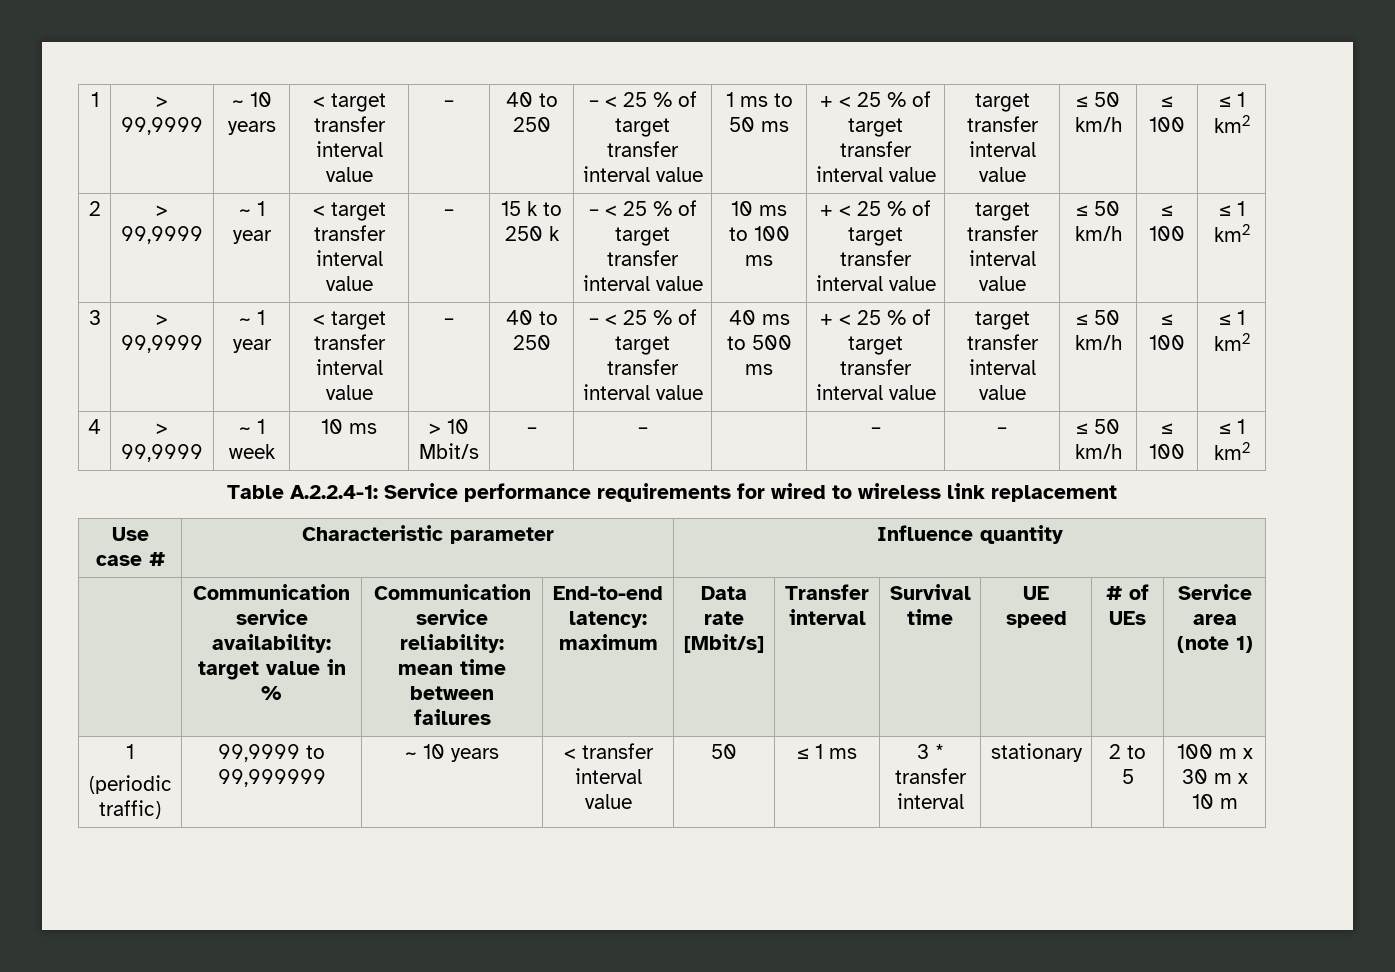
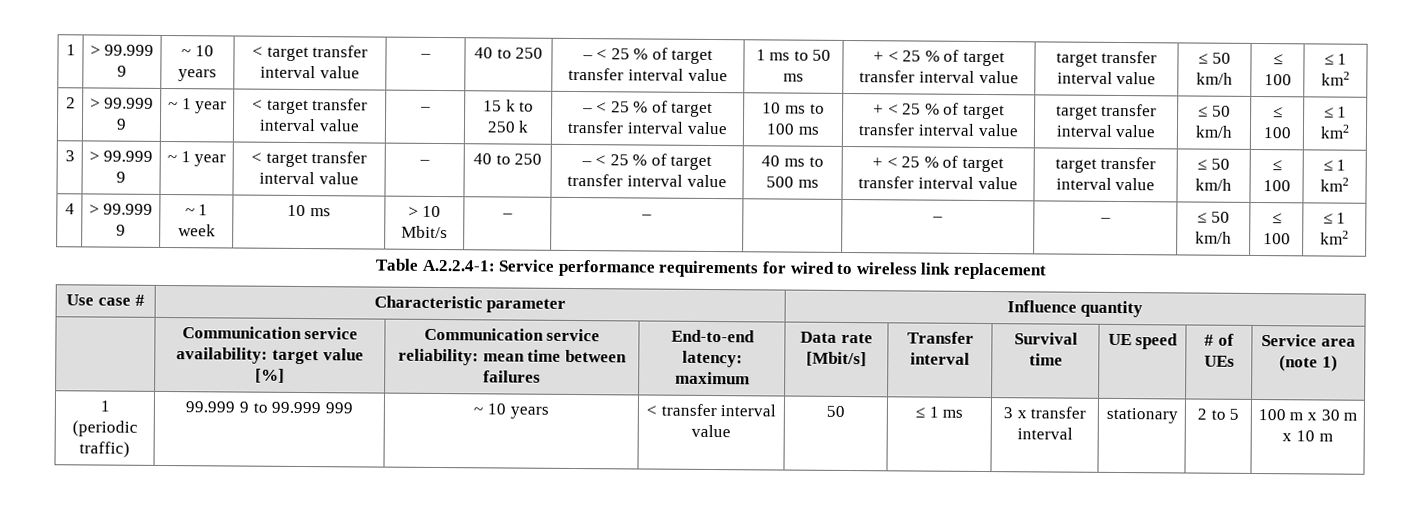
[121,117,203,135] 99,9999 -> [104,44,155,56] [117,65,127,77] 99.999 9
[121,226,203,244] 99,9999 -> [104,97,155,109] [116,118,127,130] 99.999 9
[121,335,203,353] 99,9999 -> [103,150,154,162] [116,171,126,183] 99.999 9
[121,444,203,462] 99,9999 -> [103,203,154,215] [116,224,126,236] 99.999 9
[326,659,346,675] [261,686,282,700] in % -> [255,368,285,383] [%]
[218,744,325,762] [217,769,326,787] 99,9999 to 99,999999 -> [185,401,353,414] 99.999 9 to 99.999 999
[934,744,944,759] * -> [1016,410,1027,419] x

